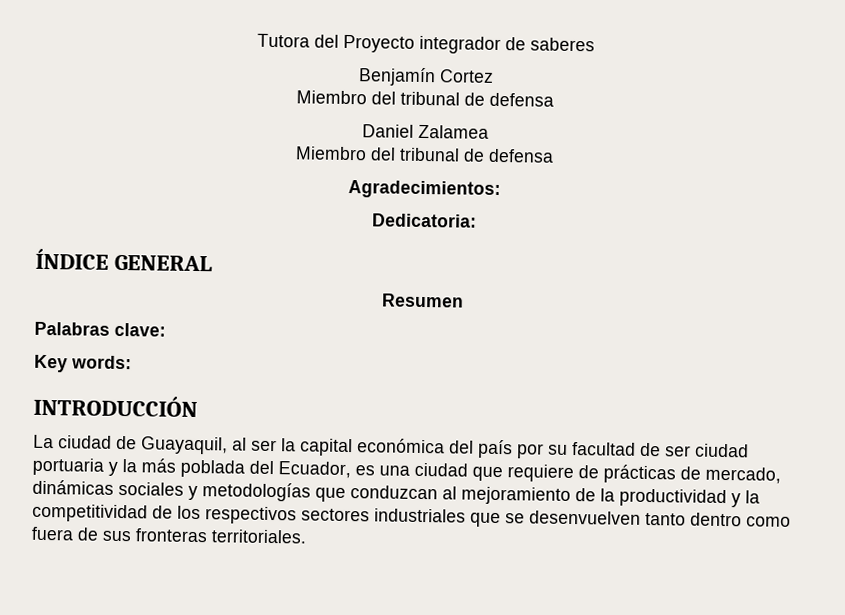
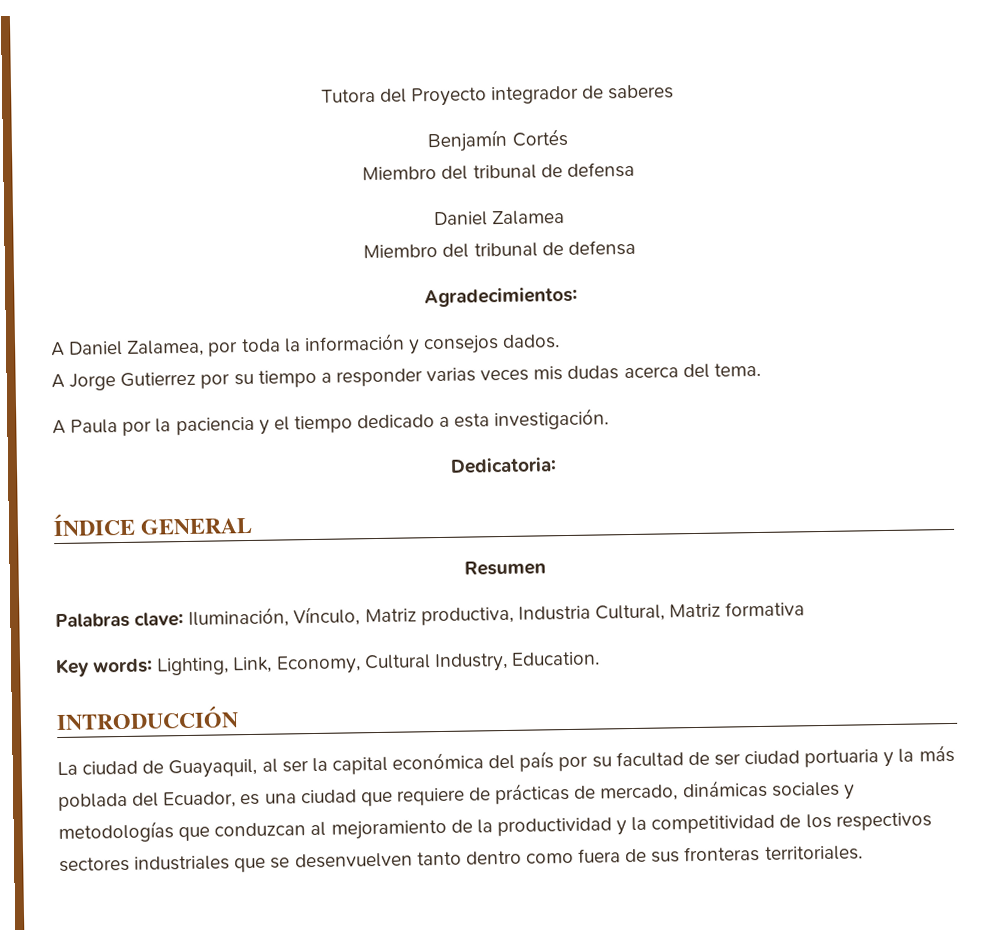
[438,69,494,83] Cortez -> [511,128,568,147] Cortés
(501, 189) none -> [51,333,561,357] [51,362,761,391] [52,408,610,436] // A Daniel Zalamea, por toda la información y consejos dados. // A Jorge Gutierrez por su tiempo a responder varias veces mis dudas acerca del tema. // A Paula por la paciencia y el tiempo dedicado a esta investigación.
[34,354,132,373] // Key words: -> [188,601,806,628] [55,651,600,678] Iluminación, Vínculo, Matriz productiva, Industria Cultural, Matriz formativa // Key words: Lighting, Link, Economy, Cultural Industry, Education.

